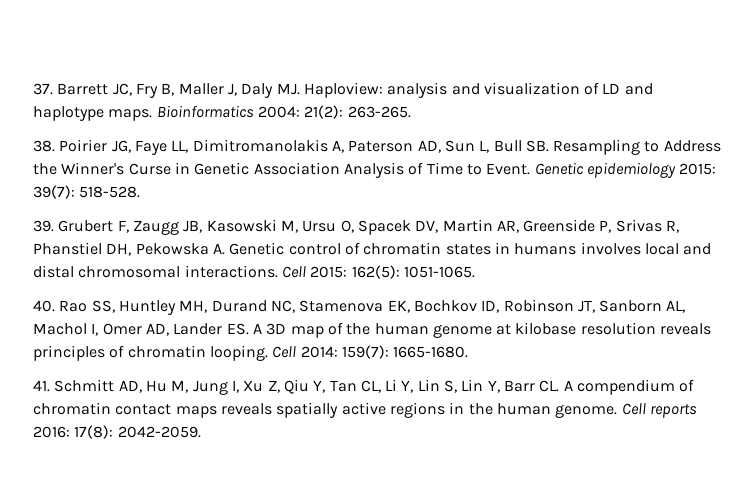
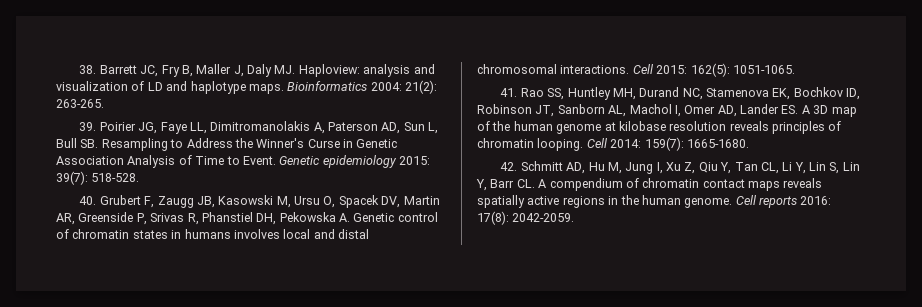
[33,83,53,95] 37. -> [79,65,97,74] 38.
[33,140,55,152] 38. -> [79,122,97,131] 39.
[33,220,54,232] 39. -> [79,196,97,205] 40.
[33,300,55,312] 40. -> [500,88,518,97] 41.
[33,380,50,392] 41. -> [500,162,518,171] 42.

